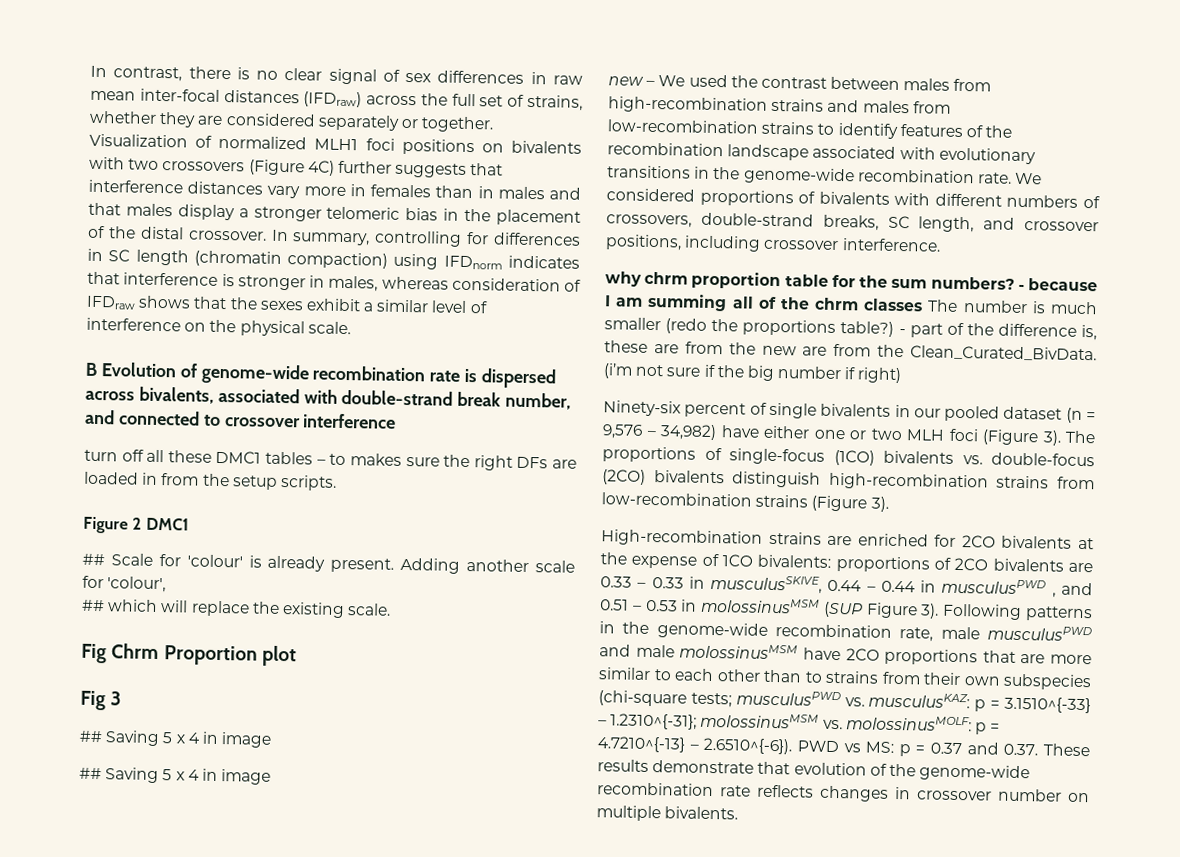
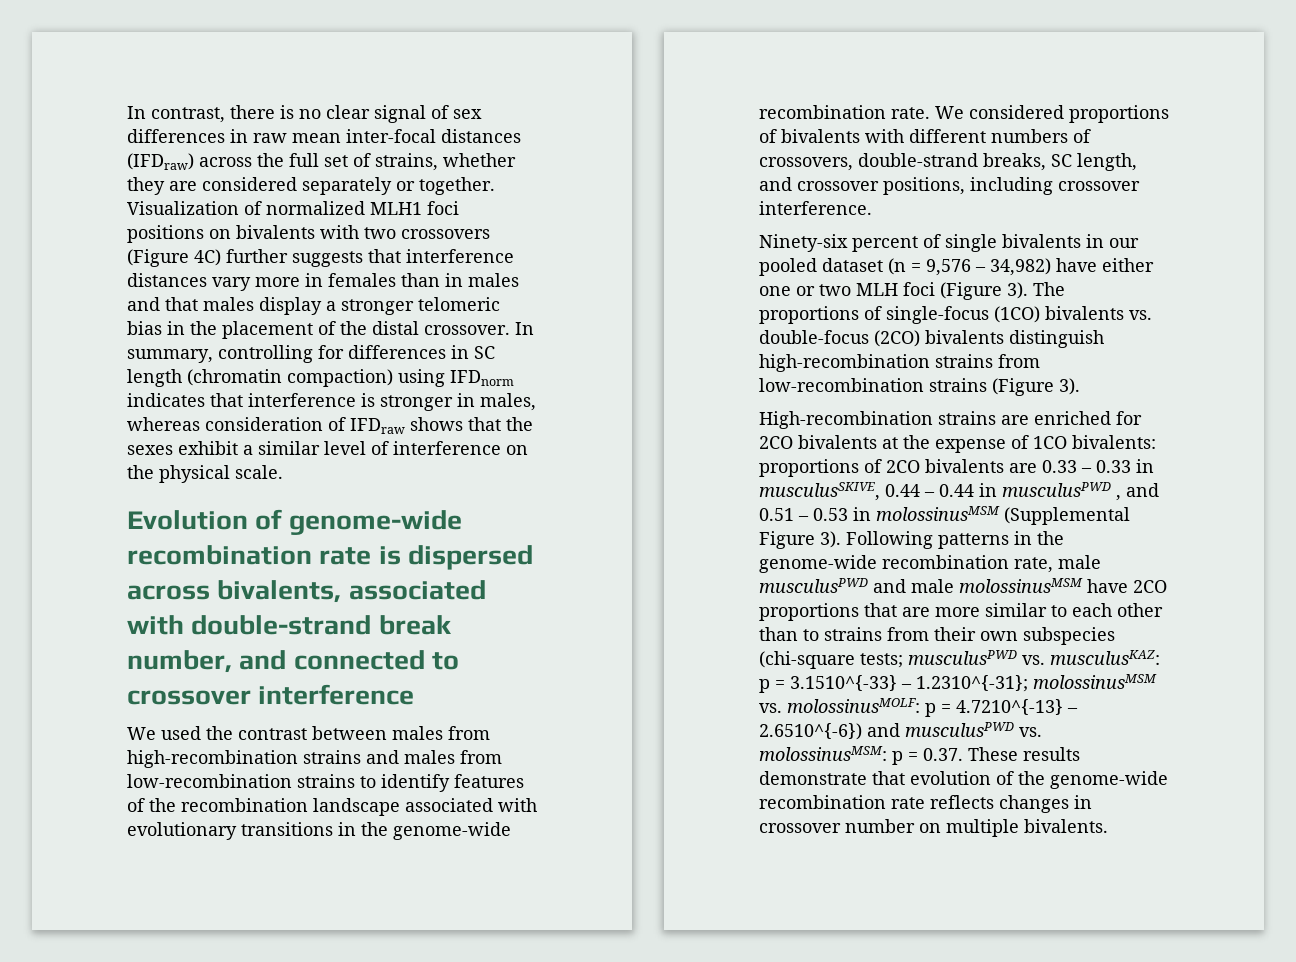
[85,362,97,376] B -> (283, 472) none
[84,449,578,471] [84,471,337,491] [83,516,189,534] [82,553,575,574] [82,575,167,593] [81,599,392,619] [81,643,297,667] [80,690,123,711] [79,730,273,748] [79,767,272,785] [608,76,656,87] turn off all these DMC1 tables – to makes sure the right DFs are loaded in from the setup scripts. // Figure 2 DMC1 // ## Scale for 'colour' is already present. Adding another scale for 'colour', // ## which will replace the existing scale. // Fig Chrm Proportion plot // Fig 3 // ## Saving 5 x 4 in image // ## Saving 5 x 4 in image // new – -> (415, 694) none
[605,271,1098,292] [604,293,1098,315] [604,317,1097,341] [604,340,1097,362] [603,363,903,384] // why chrm proportion table for the sum numbers? - because I am summing all of the chrm classes The number is much smaller (redo the proportions table?) - part of the difference is, these are from the new are from the Clean_Curated_BivData. (i’m not sure if the big number if right) -> (872, 208) none
[822,601,863,618] (SUP -> [1004,507,1130,525] (Supplemental
[703,737,999,757] 2.6510^{-6}). PWD vs MS: p = 0.37 and -> [759,722,1042,740] [759,746,918,765] 2.6510^{-6}) and musculusPWD vs. molossinusMSM: p =

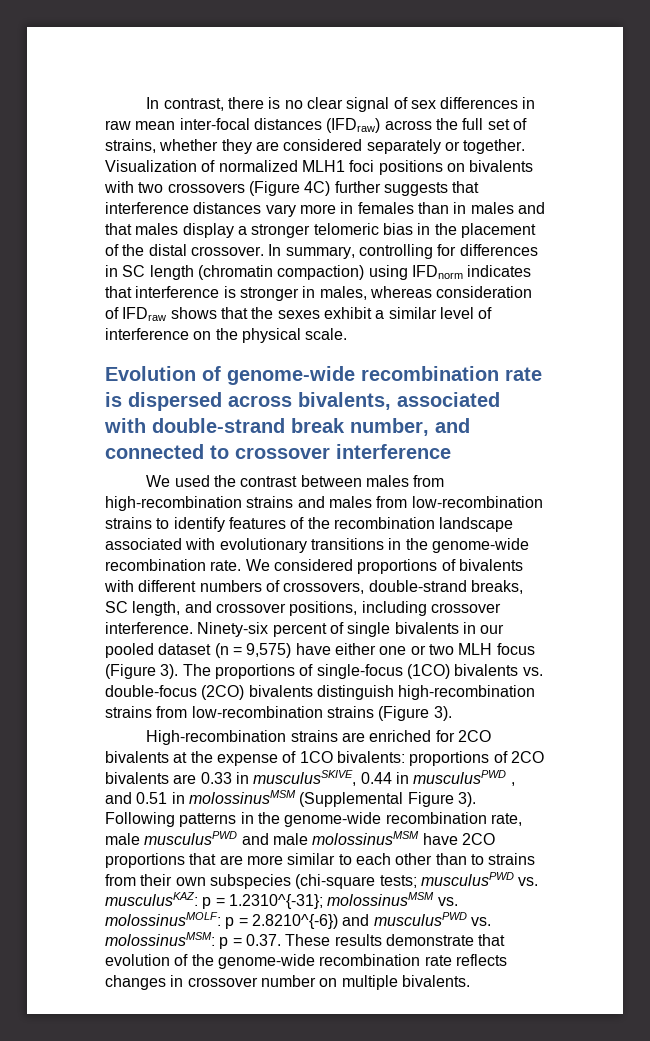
(872, 208) // -> (193, 628) none
[926,258,1051,276] 9,576 – 34,982) -> [246,643,292,658] 9,575)
[903,282,935,296] foci -> [496,643,535,655] focus
[1081,460,1131,473] – 0.33 -> (232, 778) none
[924,484,974,497] – 0.44 -> (392, 778) none
[798,508,848,521] – 0.53 -> (168, 798) none
[790,675,912,691] 3.1510^{-33} – -> (225, 902) none
[956,699,1078,715] [759,723,862,740] 4.7210^{-13} – 2.6510^{-6}) -> [251,914,338,929] 2.8210^{-6})

